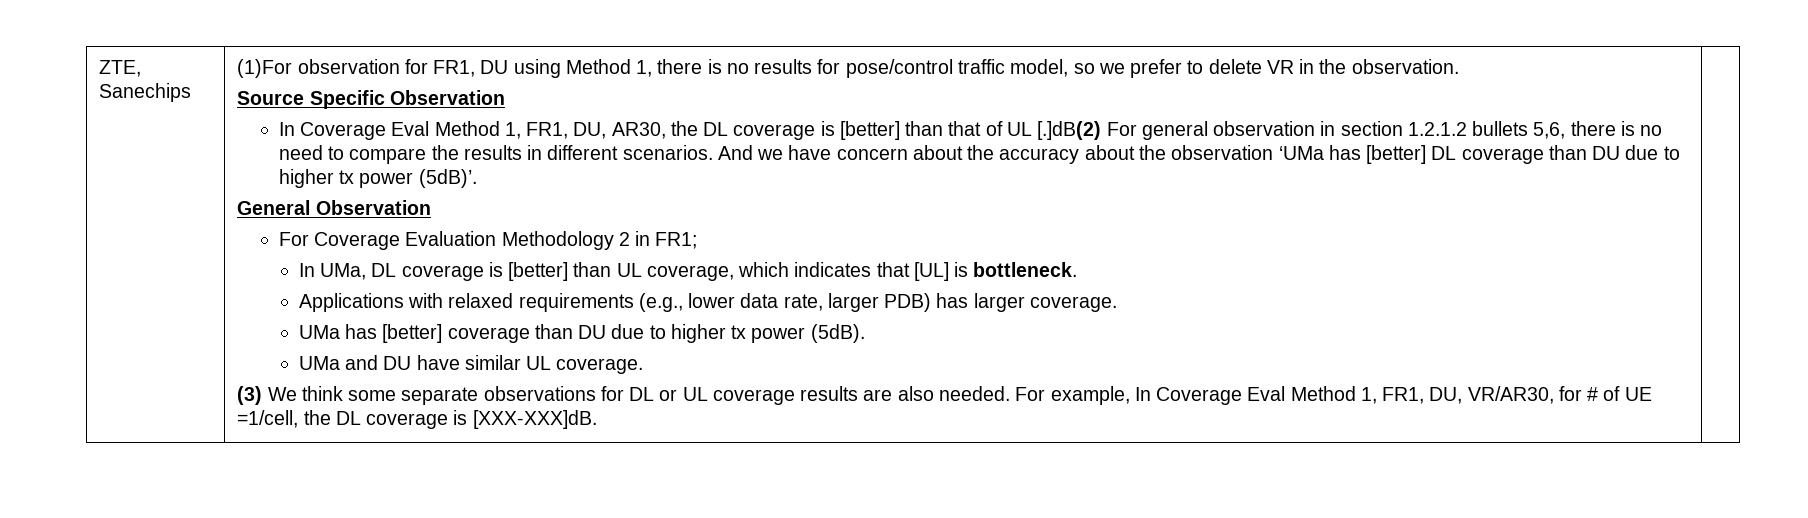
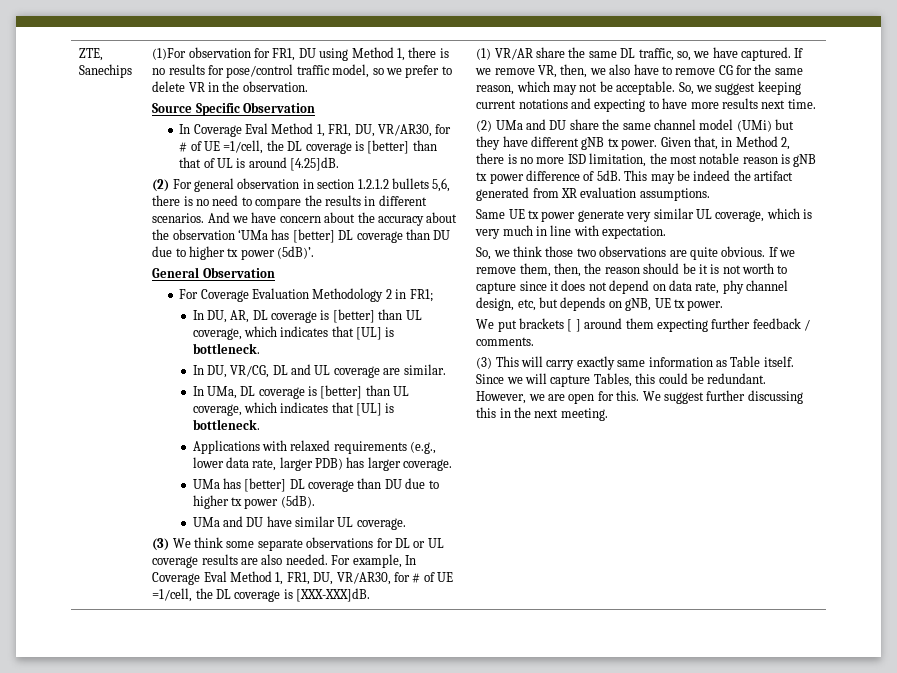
[611,122,666,139] AR30, -> [377,124,452,137] [179,140,264,154] VR/AR30, for # of UE =1/cell,
[1037,121,1102,140] [.]dB(2) -> [236,157,340,171] [152,179,170,192] is around [4.25]dB. // (2)
(698, 240) none -> [192,309,422,323] [192,326,395,340] [192,343,260,354] [192,364,446,378] // In DU, AR, DL coverage is [better] than UL coverage, which indicates that [UL] is bottleneck. // In DU, VR/CG, DL and UL coverage are similar.
(443, 333) none -> [289,479,305,489] DL
(597, 419) none -> [476,47,804,61] [475,64,803,78] [476,81,801,95] [476,98,816,112] [476,119,795,132] [476,136,791,150] [476,153,817,167] [476,170,794,184] [476,187,710,201] [476,208,813,222] [475,225,667,239] [476,246,796,260] [476,263,788,277] [476,280,789,294] [476,297,724,311] [476,318,811,332] [476,337,535,346] [476,356,794,370] [476,373,767,387] [476,390,803,404] [476,407,608,421] (1) VR/AR share the same DL traffic, so, we have captured. If we remove VR, then, we also have to remove CG for the same reason, which may not be acceptable. So, we suggest keeping current notations and expecting to have more results next time. // (2) UMa and DU share the same channel model (UMi) but they have different gNB tx power. Given that, in Method 2, there is no more ISD limitation, the most notable reason is gNB tx power difference of 5dB. This may be indeed the artifact generated from XR evaluation assumptions. // Same UE tx power generate very similar UL coverage, which is very much in line with expectation. // So, we think those two observations are quite obvious. If we remove them, then, the reason should be it is not worth to capture since it does not depend on data rate, phy channel design, etc, but depends on gNB, UE tx power. // We put brackets [ ] around them expecting further feedback / comments. // (3) This will carry exactly same information as Table itself. Since we will capture Tables, this could be redundant. However, we are open for this. We suggest further discussing this in the next meeting.

